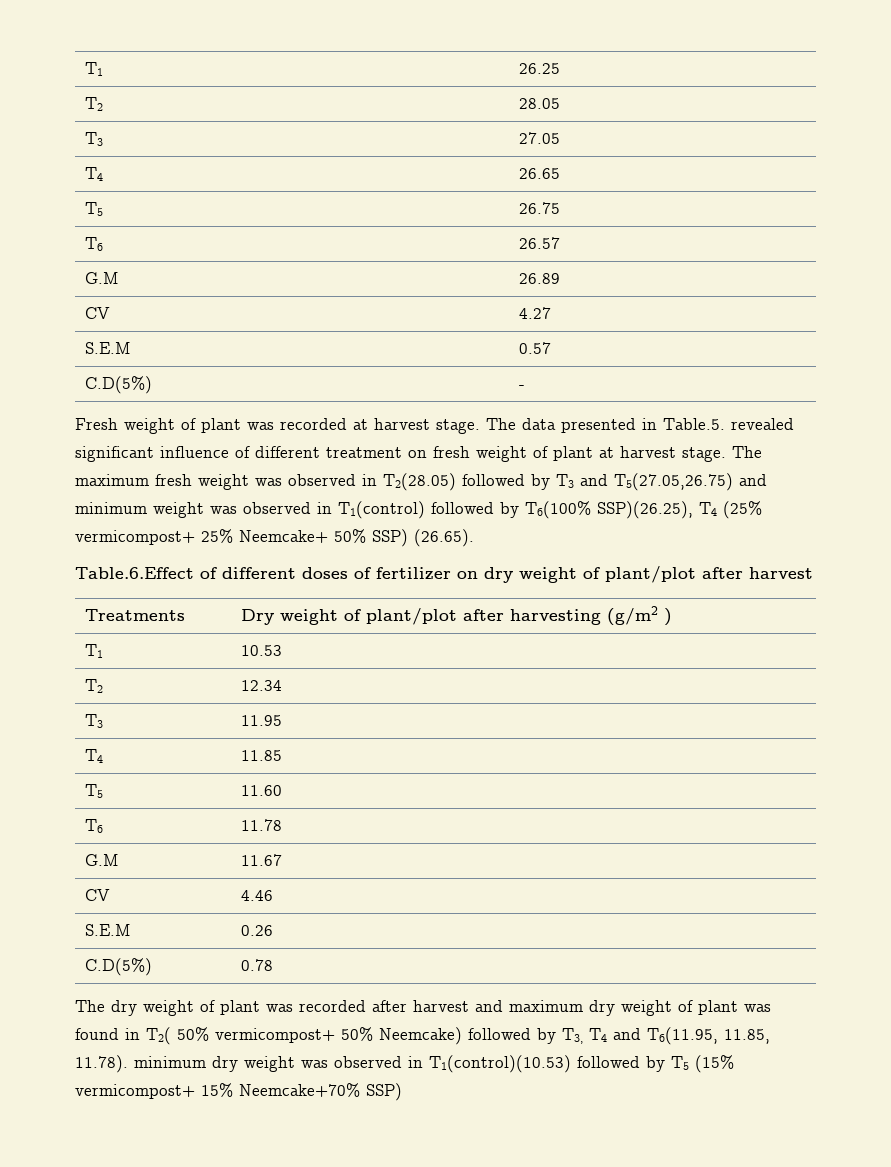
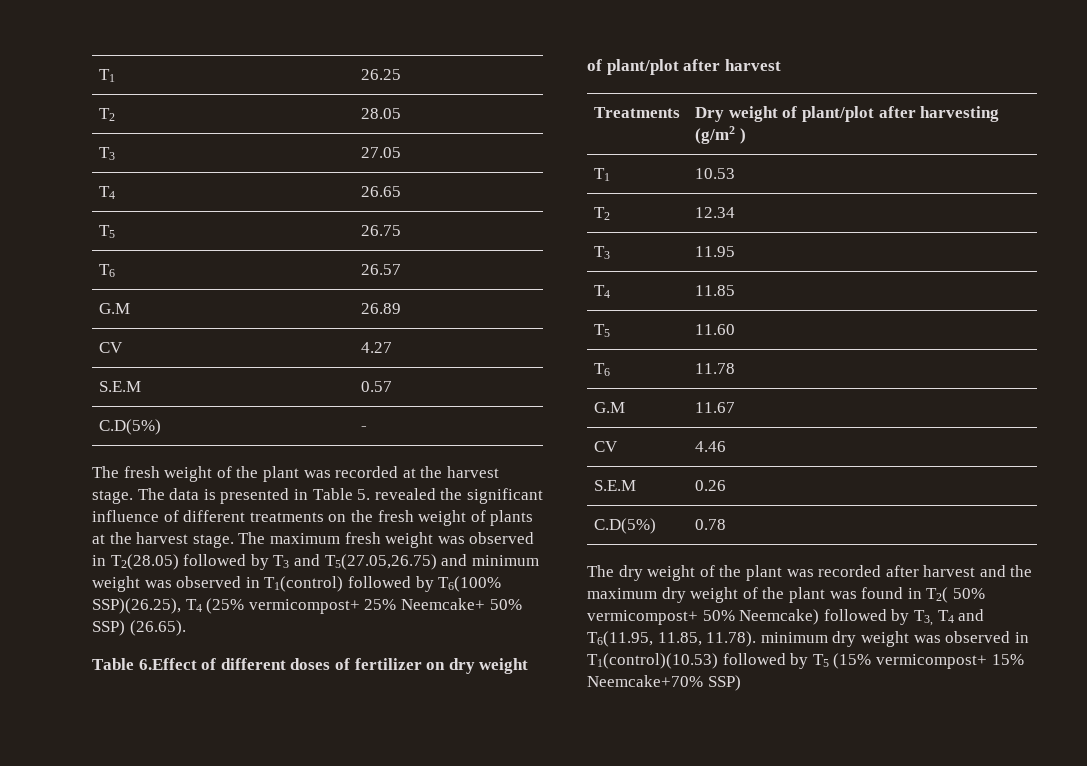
[75,418,196,434] Fresh weight of -> [92,466,259,482] The fresh weight of the
(368, 424) none -> [420,466,443,478] the
(556, 424) none -> [203,489,216,500] is
[663,418,794,430] [75,446,614,462] Table.5. revealed significant influence of different treatment on fresh weight of plant at -> [312,488,543,504] [92,510,534,526] [92,532,132,544] Table 5. revealed the significant influence of different treatments on the fresh weight of plants at the
[75,567,194,579] Table.6.Effect -> [92,658,197,670] Table 6.Effect
(215, 1006) none -> [719,565,742,577] the
(503, 1006) none -> [1010,565,1033,577] the
(693, 1006) none -> [762,587,785,599] the

